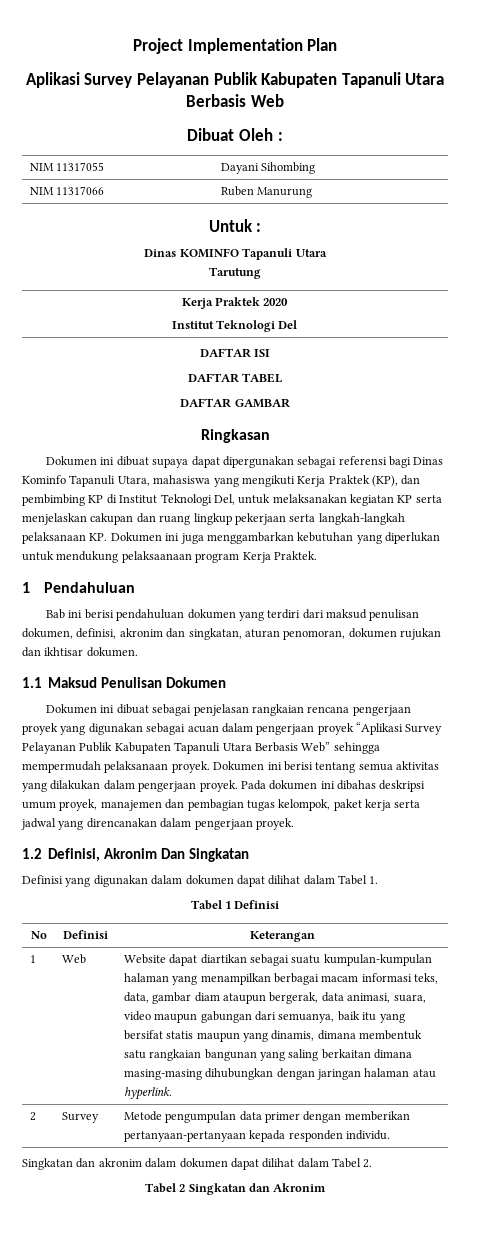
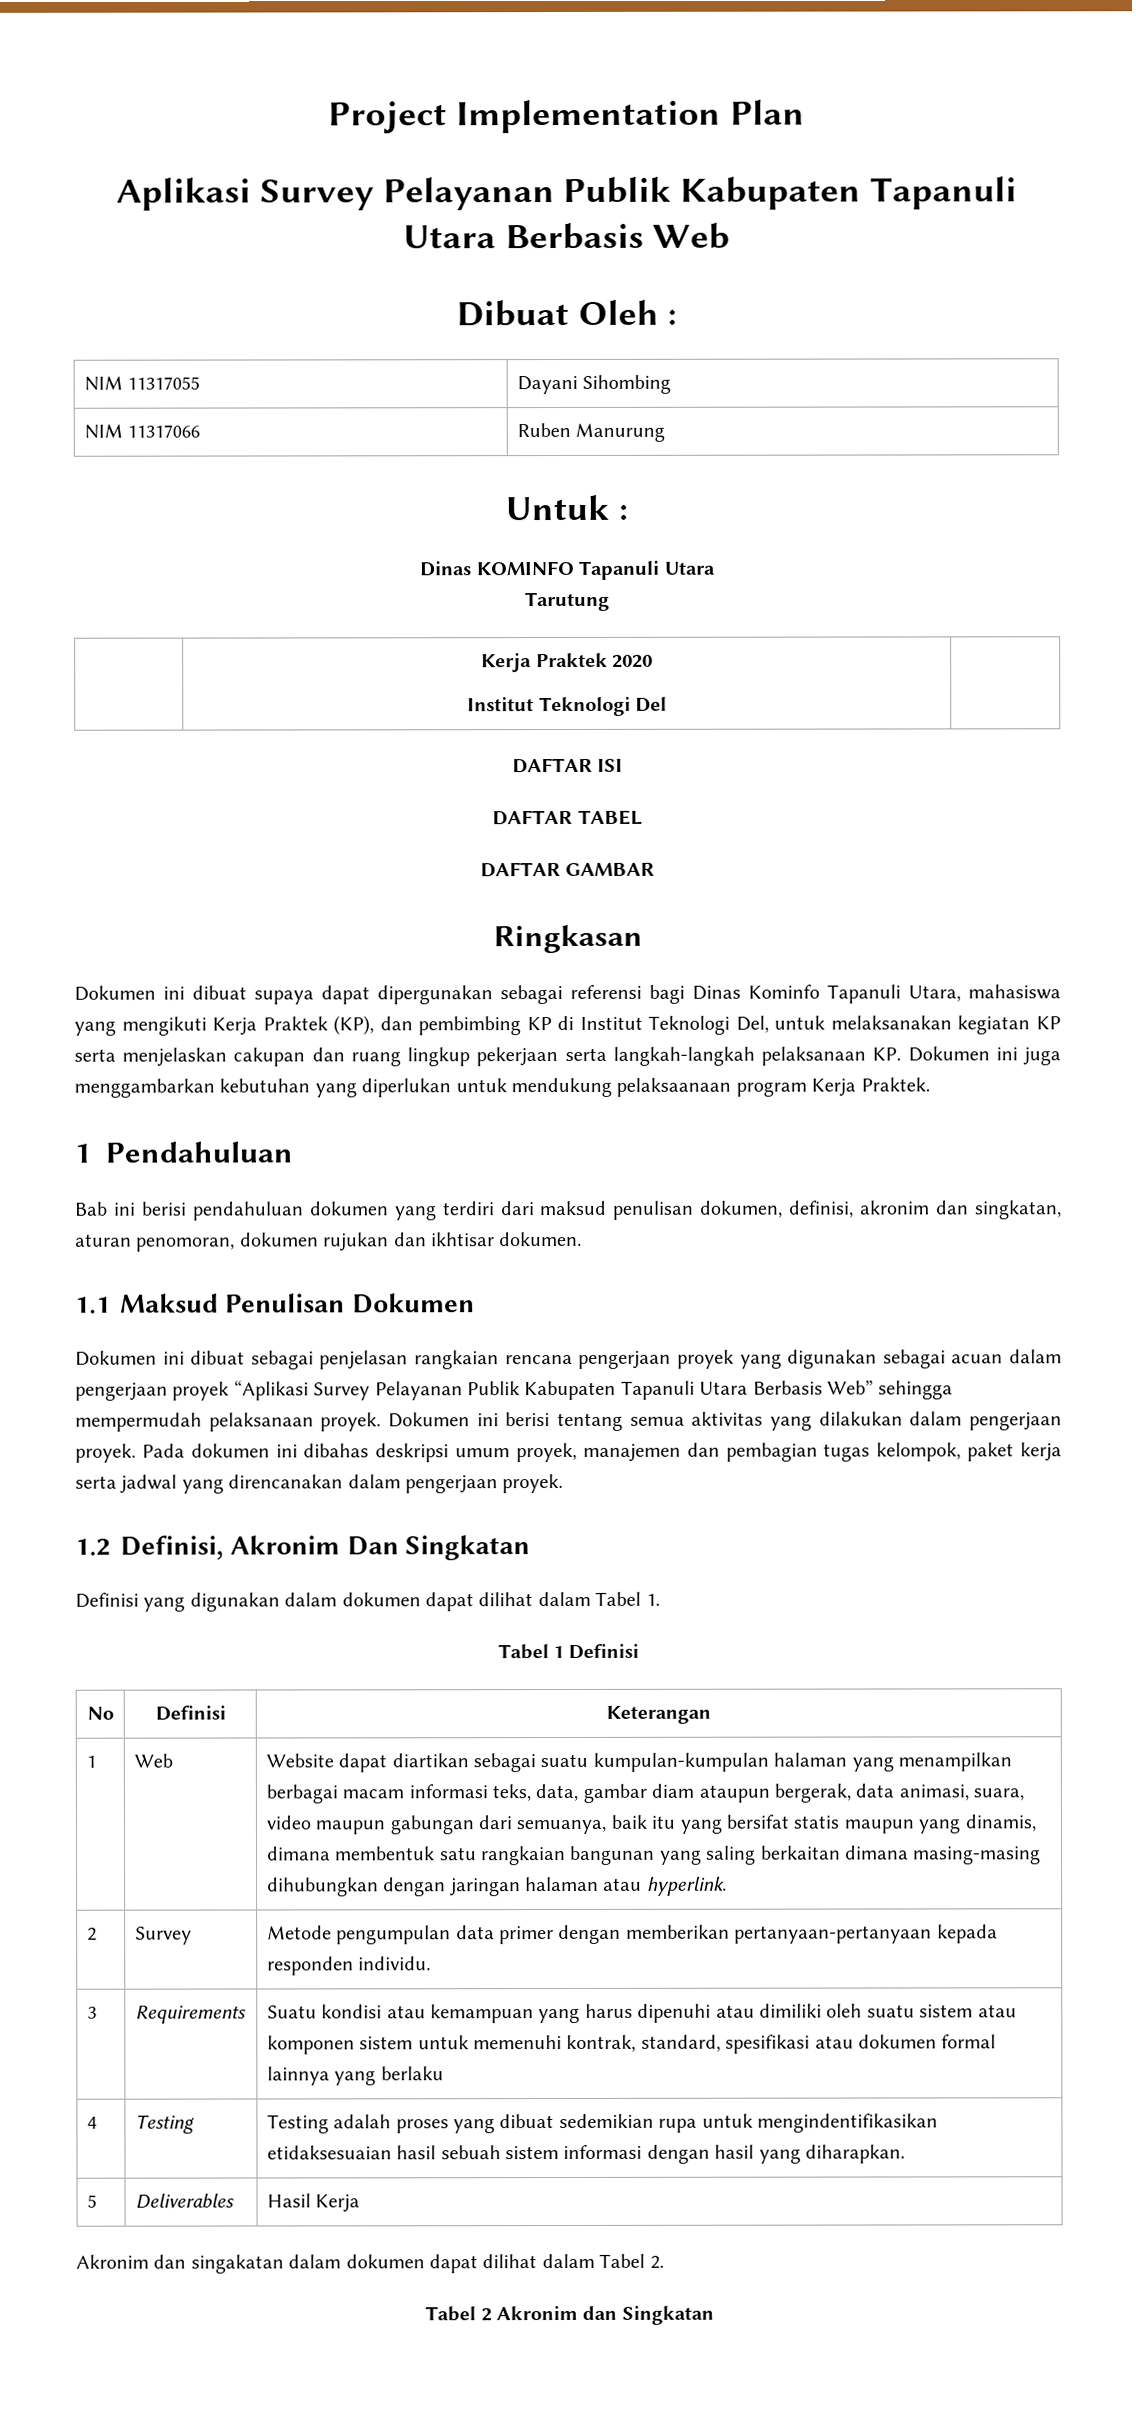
[22,1158,142,1170] // Singkatan dan akronim -> [86,2006,97,2019] [134,2005,246,2024] [266,2003,1017,2024] [266,2034,997,2055] [266,2066,444,2086] [86,2116,97,2129] [134,2114,195,2134] [266,2113,939,2134] [266,2144,906,2164] [86,2194,97,2208] [134,2193,234,2209] [266,2193,361,2213] [76,2254,284,2274] // 3 | Requirements | Suatu kondisi atau kemampuan yang harus dipenuhi atau dimiliki oleh suatu sistem atau komponen sistem untuk memenuhi kontrak, standard, spesifikasi atau dokumen formal lainnya yang berlaku // 4 | Testing | Testing adalah proses yang dibuat sedemikian rupa untuk mengindentifikasikan etidaksesuaian hasil sebuah sistem informasi dengan hasil yang diharapkan. // 5 | Deliverables | Hasil Kerja // Akronim dan singakatan
[188,1183,327,1195] Singkatan dan Akronim -> [495,2305,714,2325] Akronim dan Singkatan

